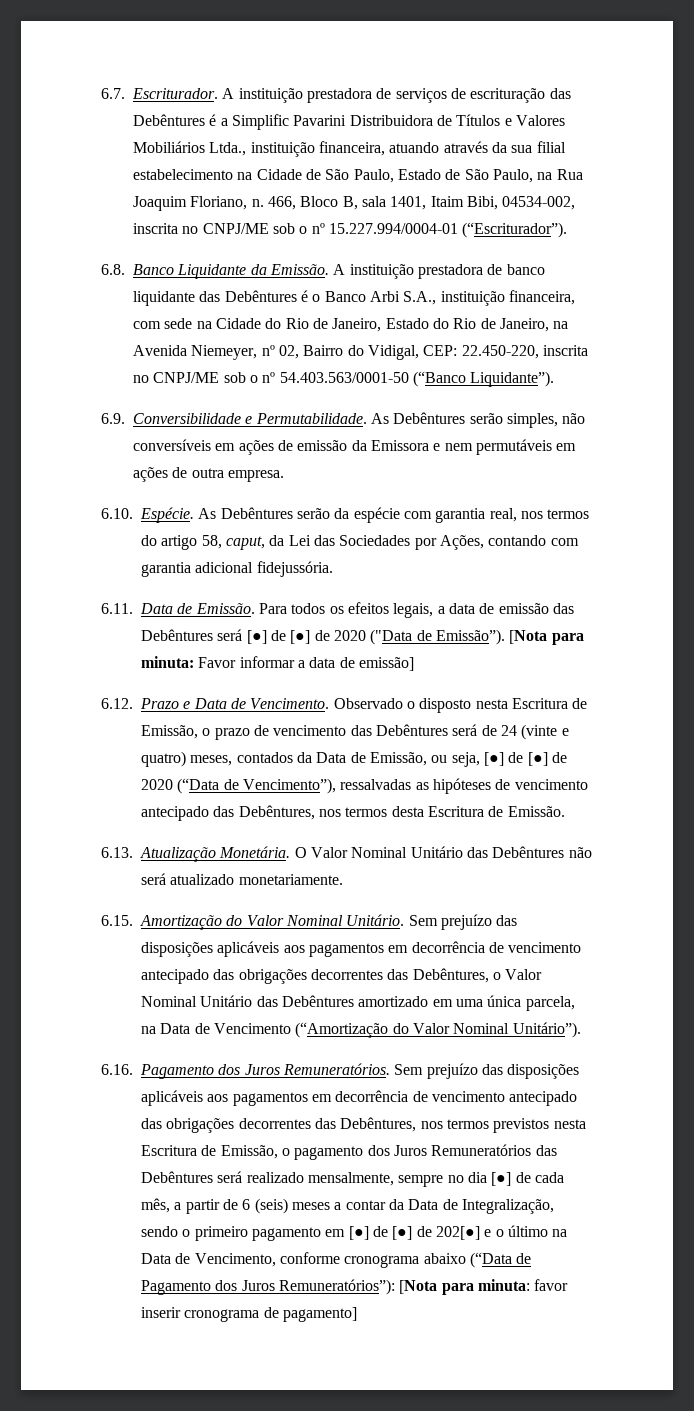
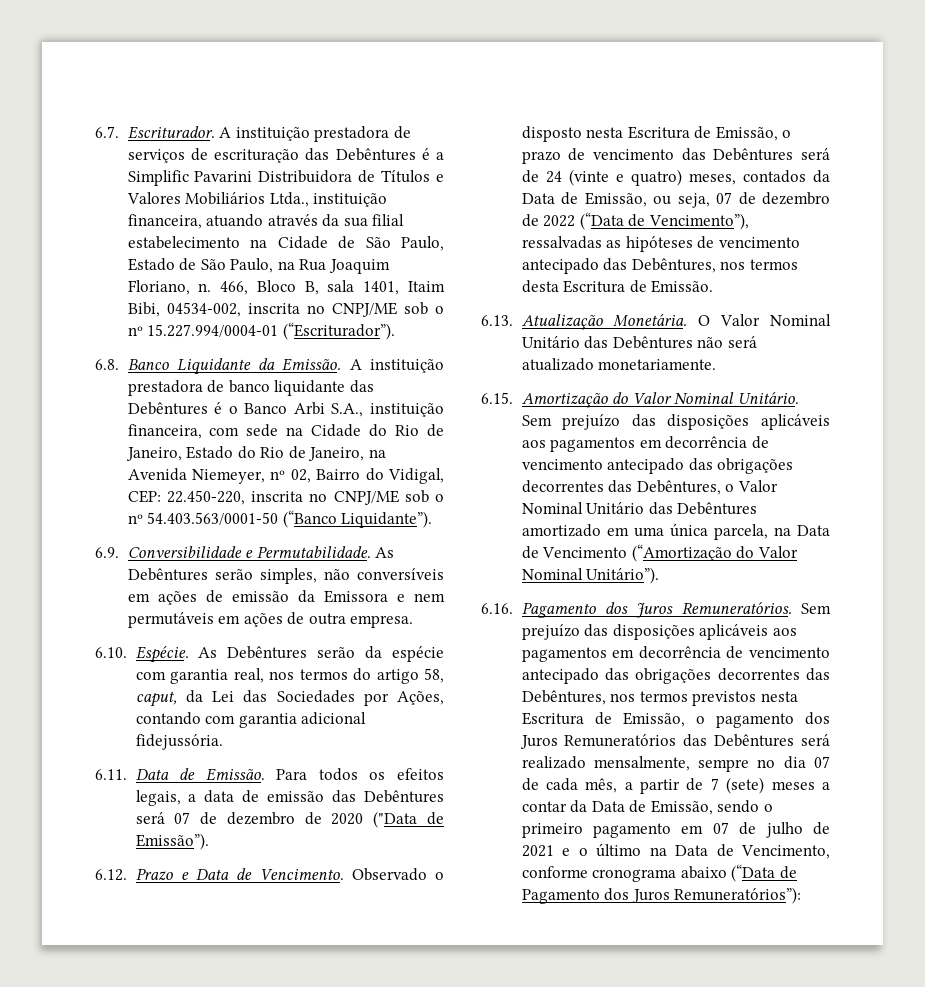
[246,630,311,644] [●] de [●] -> [174,812,295,825] 07 de dezembro
[509,630,584,645] [141,656,414,671] [Nota para minuta: Favor informar a data de emissão] -> (209, 841) none
[483,752,567,766] [141,779,173,790] [●] de [●] de 2020 -> [716,192,830,205] [521,214,576,227] 07 de dezembro de 2022
[491,1172,512,1186] [●] -> [814,756,830,768] 07
[242,1198,288,1214] 6 (seis) -> [710,777,765,794] 7 (sete)
[461,1199,554,1214] Integralização, -> [650,800,713,815] Emissão,
[348,1226,480,1240] [●] de [●] de 202[●] -> [712,822,830,838] [521,845,554,857] 07 de julho de 2021
[399,1279,569,1295] [141,1307,357,1322] [Nota para minuta: favor inserir cronograma de pagamento] -> (802, 895) none

